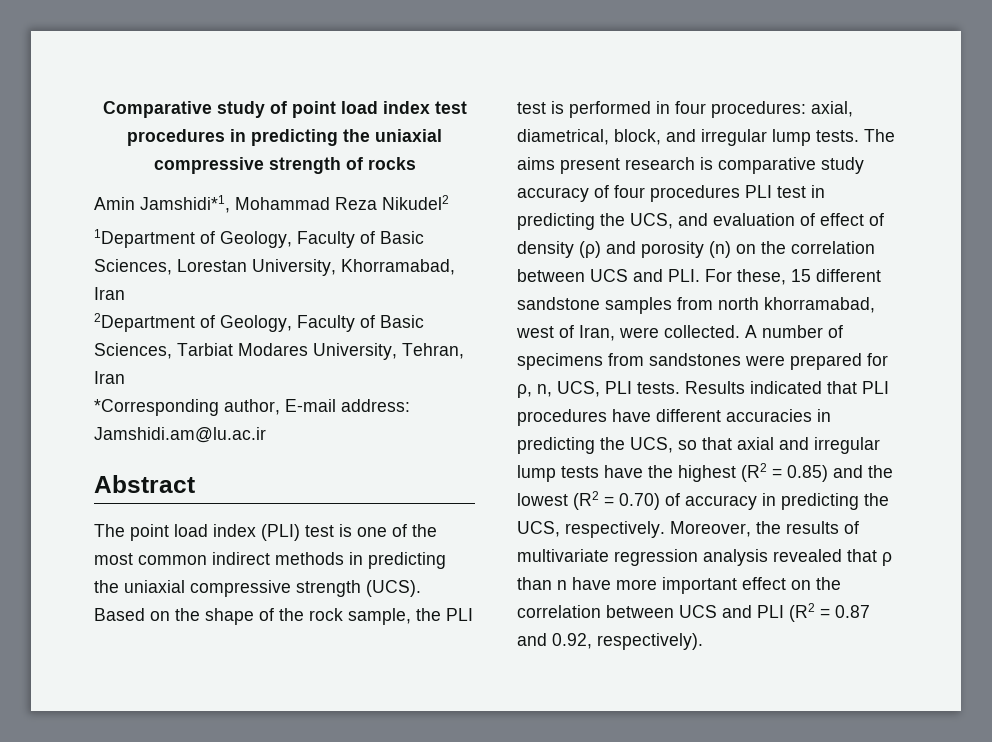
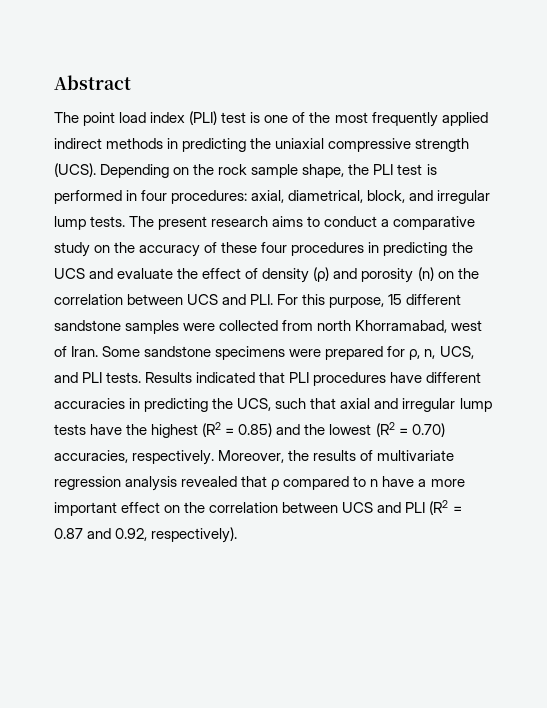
[102,101,467,118] [127,129,442,146] [153,157,416,174] [94,195,449,213] [94,229,424,248] [94,259,455,276] [94,287,125,300] [94,313,424,332] [94,343,464,360] [94,371,125,384] [94,399,410,416] [94,427,266,443] Comparative study of point load index test procedures in predicting the uniaxial compressive strength of rocks // Amin Jamshidi*1, Mohammad Reza Nikudel2 // 1Department of Geology, Faculty of Basic Sciences, Lorestan University, Khorramabad, Iran // 2Department of Geology, Faculty of Basic Sciences, Tarbiat Modares University, Tehran, Iran // *Corresponding author, E-mail address: Jamshidi.am@lu.ac.ir // -> (54, 82) none
[138,555,207,565] common -> [371,112,488,127] frequently applied
[94,608,411,625] Based on the shape of the rock sample, -> [100,164,345,178] Depending on the rock sample shape,
[517,157,555,170] aims -> (155, 221) none
[700,157,864,174] is comparative study -> [272,216,476,230] [54,242,136,257] aims to conduct a comparative study on the
(609, 191) none -> [221,242,258,253] these
[745,185,825,198] [517,213,815,230] PLI test in predicting the UCS, and evaluation of -> [368,242,473,256] [54,268,199,279] in predicting the UCS and evaluate the
[737,269,786,285] these, -> [302,294,385,308] this purpose,
(672, 305) none -> [183,320,279,331] were collected
[764,297,875,313] khorramabad, -> [355,320,448,333] Khorramabad,
[579,325,843,341] [517,353,741,370] Iran, were collected. A number of specimens from sandstones -> [71,346,286,360] Iran. Some sandstone specimens
(600, 389) none -> [54,372,78,383] and
[678,440,697,450] so -> [275,398,307,409] such
[665,493,889,510] [517,521,560,537] of accuracy in predicting the UCS, -> [54,450,128,463] accuracies,
[517,577,552,590] than -> [283,476,367,490] compared to
(611, 583) none -> [418,479,427,487] a

